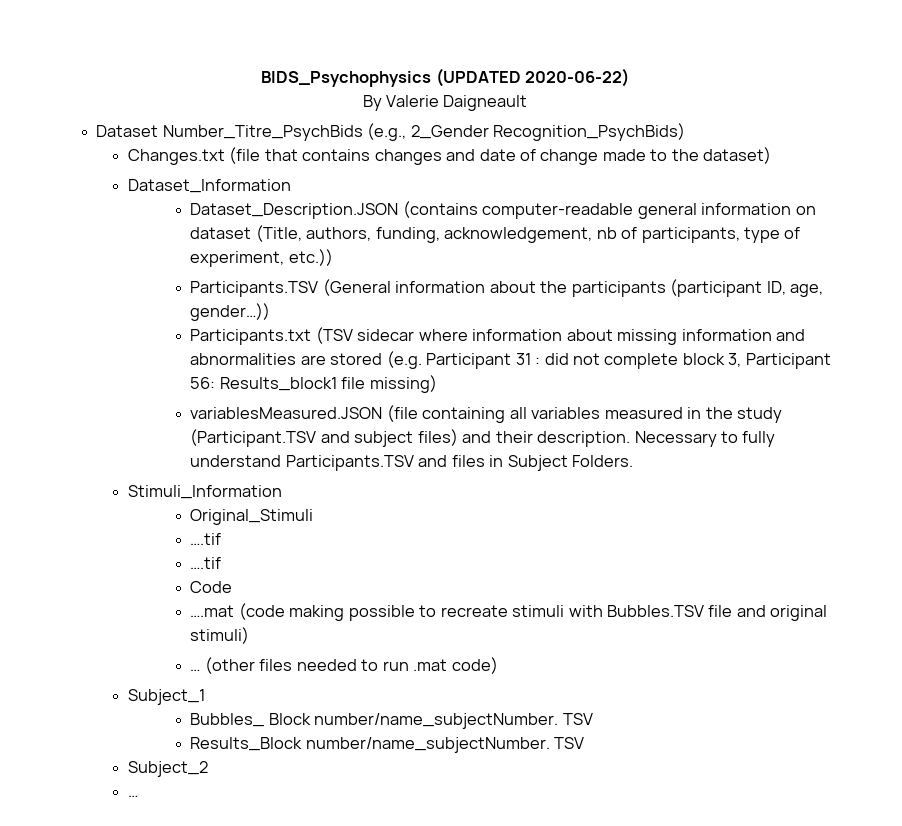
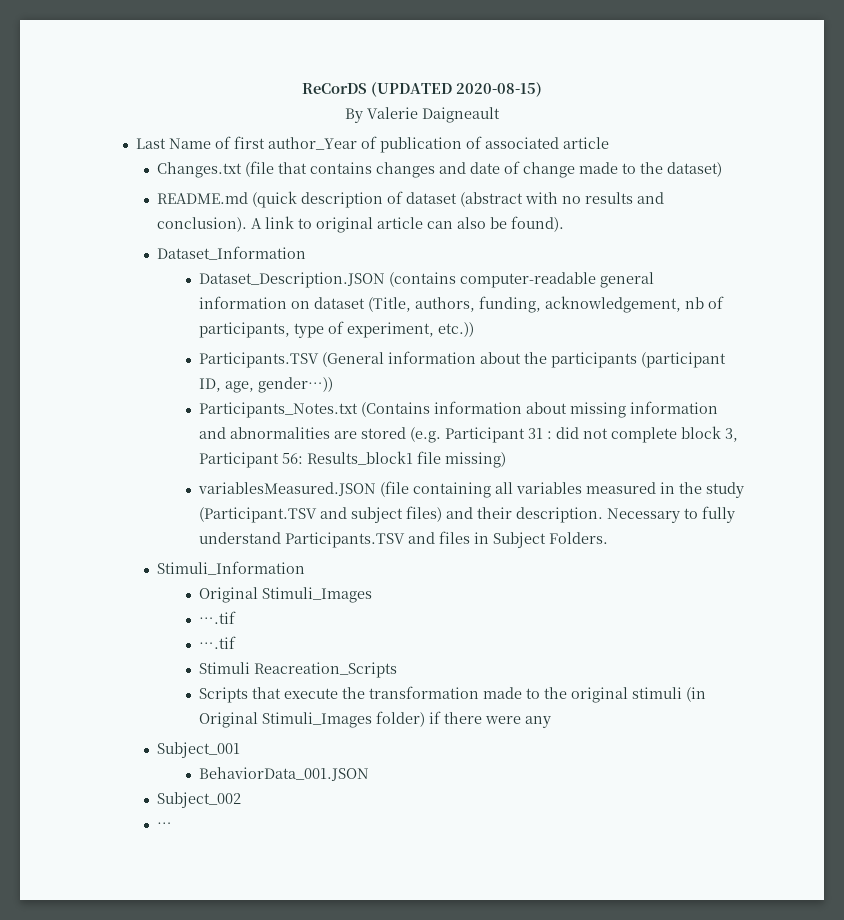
[261,68,629,87] BIDS_Psychophysics (UPDATED 2020-06-22) -> [302,82,542,97] ReCorDS (UPDATED 2020-08-15)
[96,123,686,141] Dataset Number_Titre_PsychBids (e.g., 2_Gender Recognition_PsychBids) -> [136,136,610,153] Last Name of first author_Year of publication of associated article
(772, 155) none -> [157,191,665,208] [157,216,565,233] // README.md (quick description of dataset (abstract with no results and conclusion). A link to original article can also be found).
[190,327,468,345] Participants.txt (TSV sidecar where -> [199,402,431,418] Participants_Notes.txt (Contains
[190,509,314,525] Original_Stimuli -> [199,587,373,603] Original Stimuli_Images
[190,581,233,593] [190,603,828,621] [190,627,250,644] [190,657,498,674] [127,689,205,705] [190,713,593,729] [190,737,585,753] [127,761,208,777] Code // ….mat (code making possible to recreate stimuli with Bubbles.TSV file and original stimuli) // … (other files needed to run .mat code) // Subject_1 // Bubbles_ Block number/name_subjectNumber. TSV // Results_Block number/name_subjectNumber. TSV // Subject_2 -> [199,662,398,678] [199,686,707,703] [199,711,552,728] [157,742,241,758] [199,767,370,781] [157,792,242,808] Stimuli Reacreation_Scripts // Scripts that execute the transformation made to the original stimuli (in Original Stimuli_Images folder) if there were any // Subject_001 // BehaviorData_001.JSON // Subject_002

